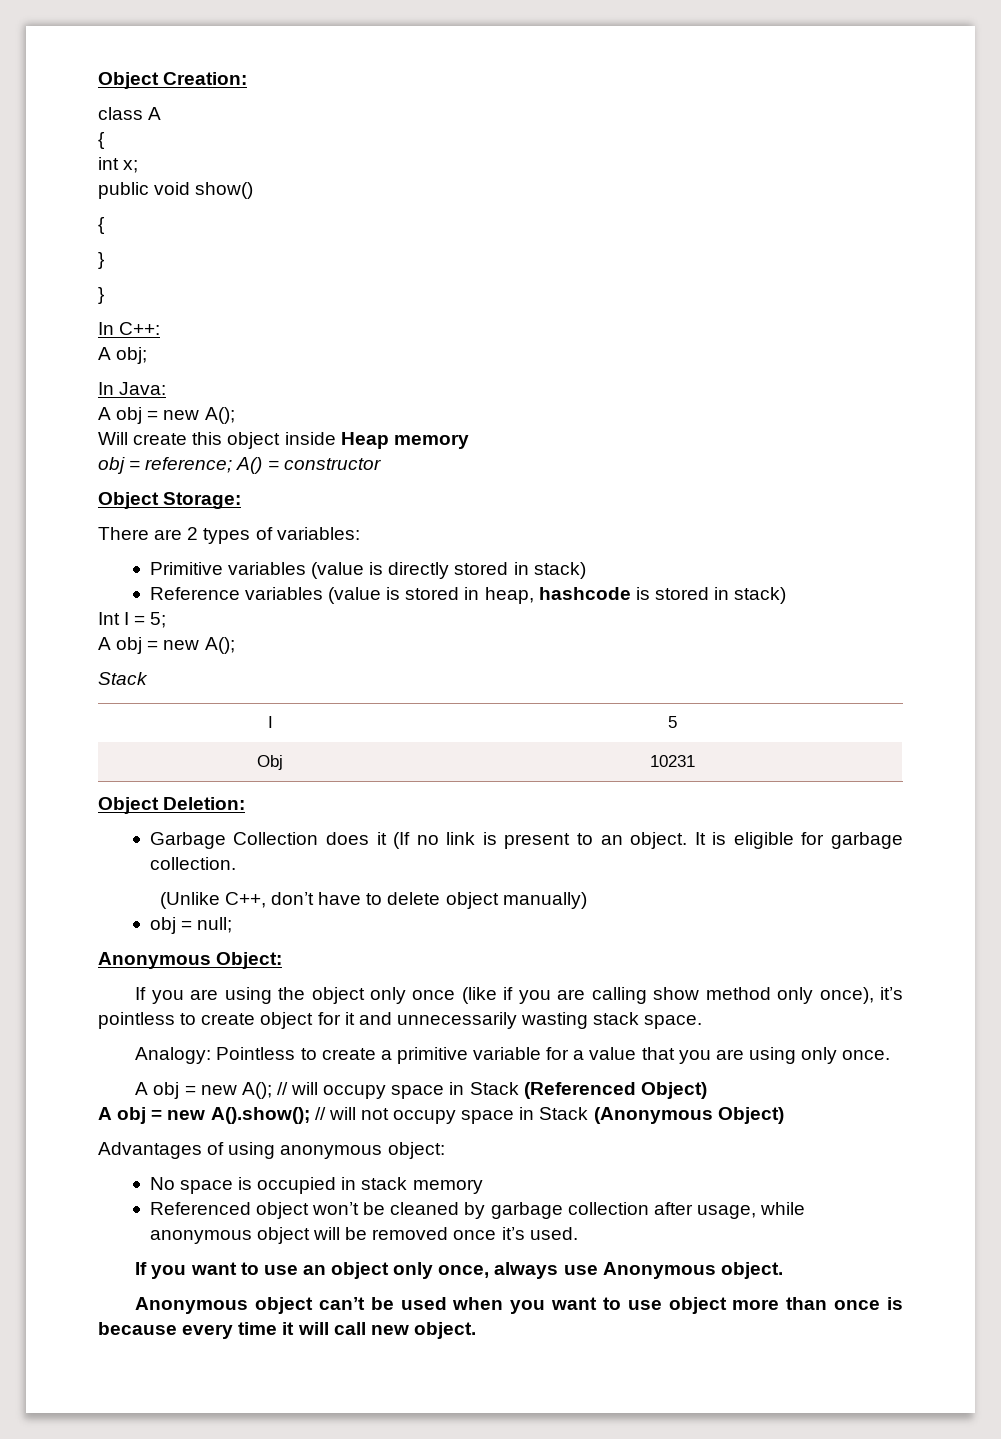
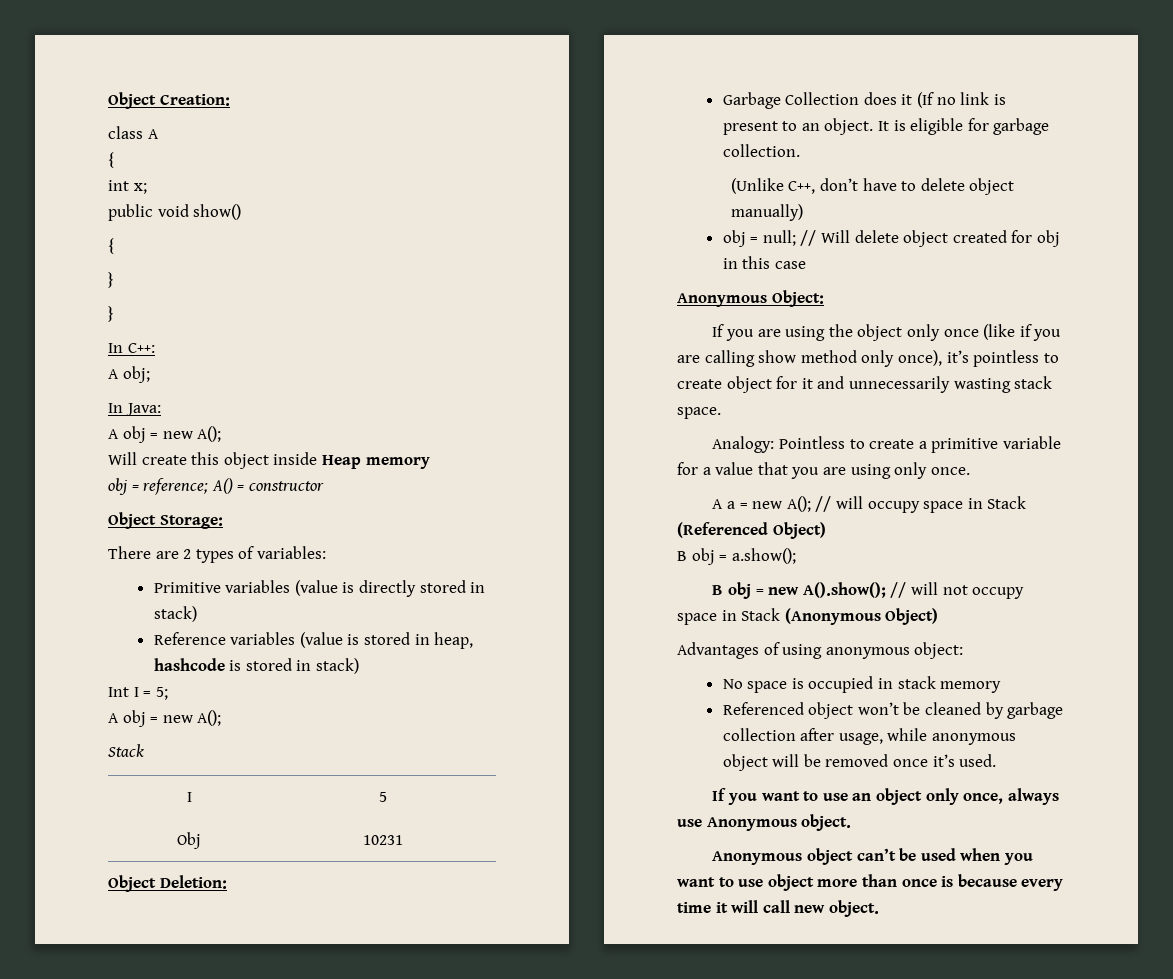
(233, 925) none -> [800,230,1060,247] [722,256,806,269] // Will delete object created for obj in this case
[153,1082,180,1099] obj -> [726,501,735,509] a
[98,1107,112,1120] A -> [677,548,796,565] [712,585,724,595] B obj = a.show(); // B

